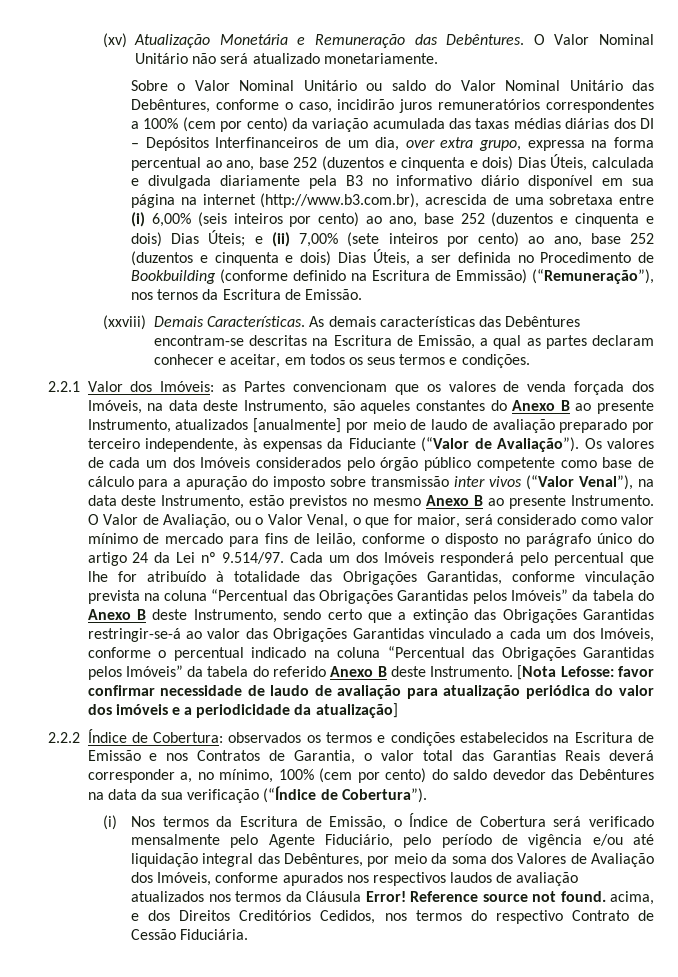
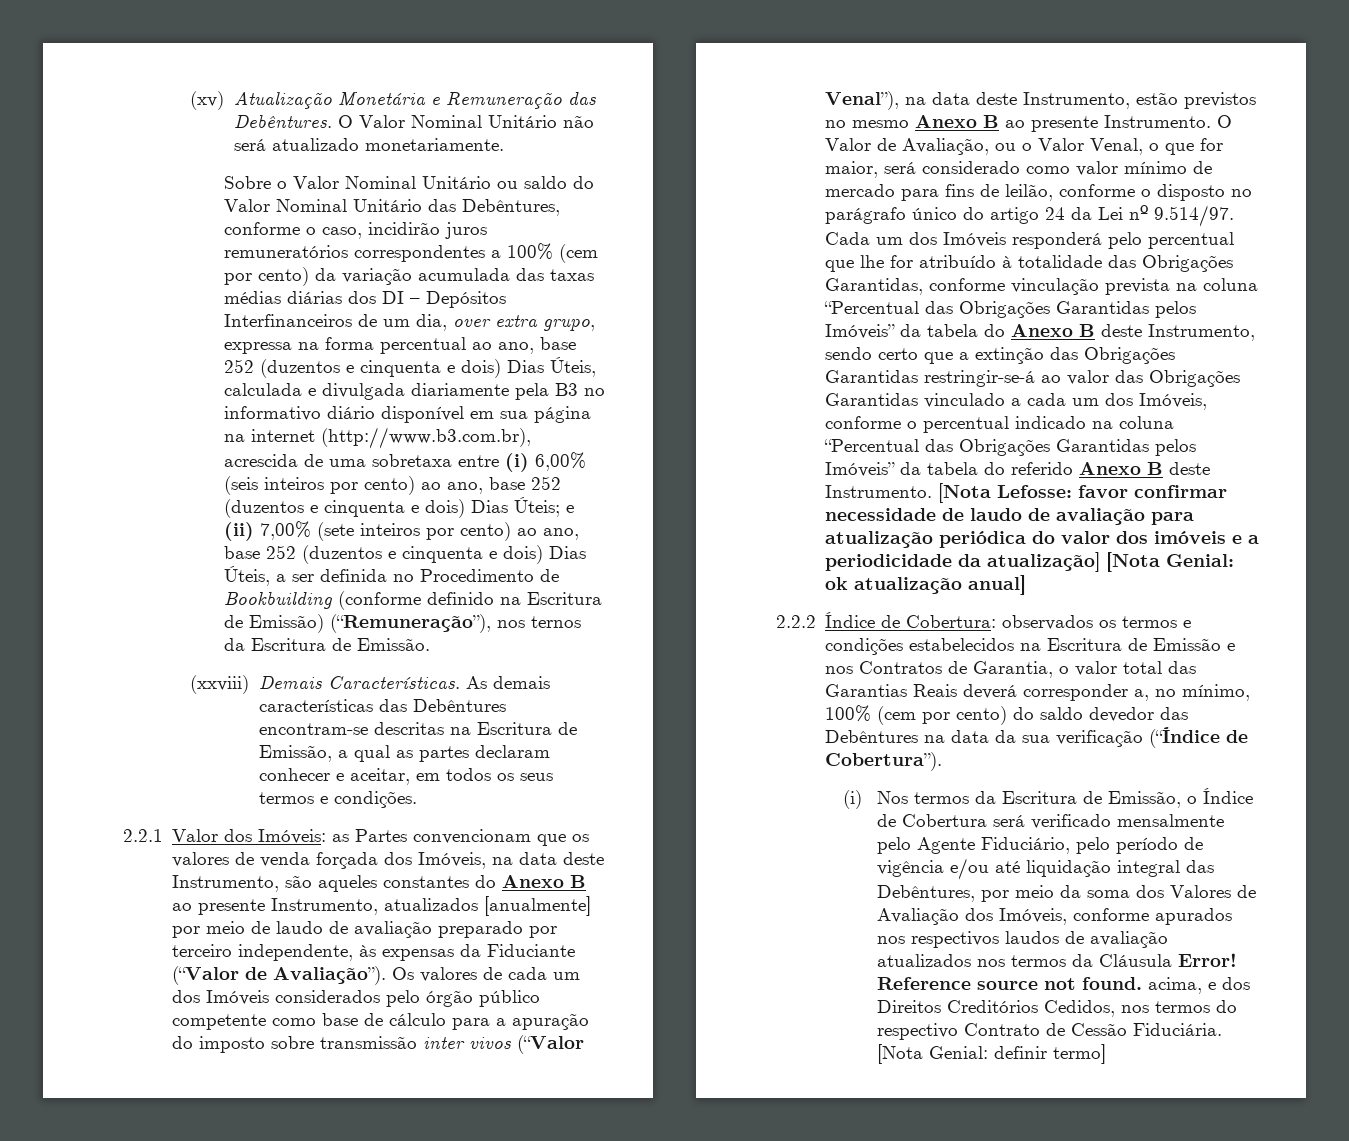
[456,269,528,284] Emmissão) -> [248,614,324,633] Emissão)
(398, 710) none -> [1106,552,1235,572] [825,575,1027,595] [Nota Genial: ok atualização anual]
(249, 934) none -> [876,1044,1106,1064] [Nota Genial: definir termo]

